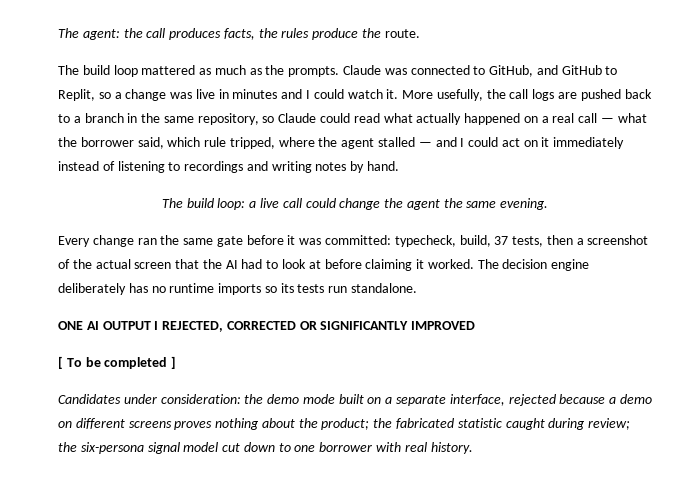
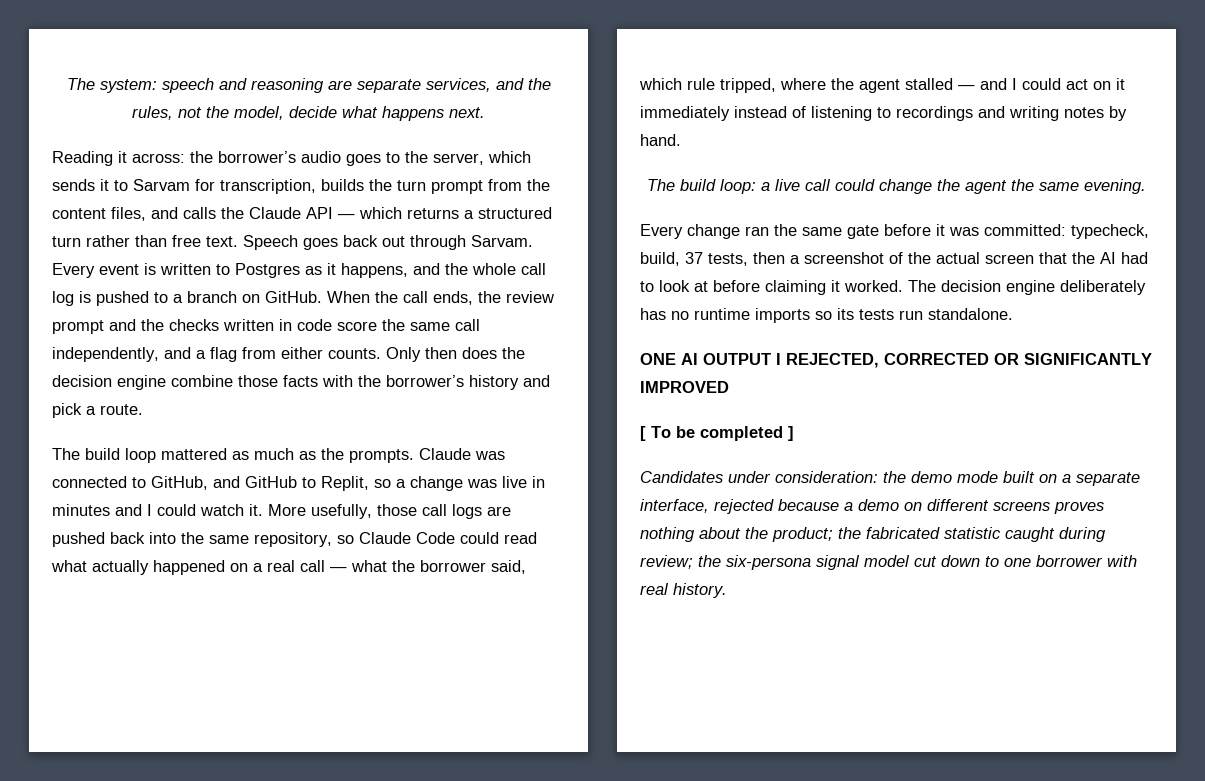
[58,28,382,40] The agent: the call produces facts, the rules produce the -> [66,78,551,93] [132,106,485,121] [52,151,531,166] [52,179,550,194] [52,207,552,221] [52,235,533,250] [52,263,546,278] [52,291,554,306] [52,319,480,334] [52,347,525,362] [52,375,550,390] [52,403,96,418] The system: speech and reasoning are separate services, and the rules, not the model, decide what happens next. // Reading it across: the borrower’s audio goes to the server, which sends it to Sarvam for transcription, builds the turn prompt from the content files, and calls the Claude API — which returns a structured turn rather than free text. Speech goes back out through Sarvam. Every event is written to Postgres as it happens, and the whole call log is pushed to a branch on GitHub. When the call ends, the review prompt and the checks written in code score the same call independently, and a flag from either counts. Only then does the decision engine combine those facts with the borrower’s history and pick a
[486,89,506,99] the -> [377,504,417,516] those
[58,113,138,123] to a branch in -> [149,532,176,544] into
(317, 118) none -> [416,532,455,544] Code

